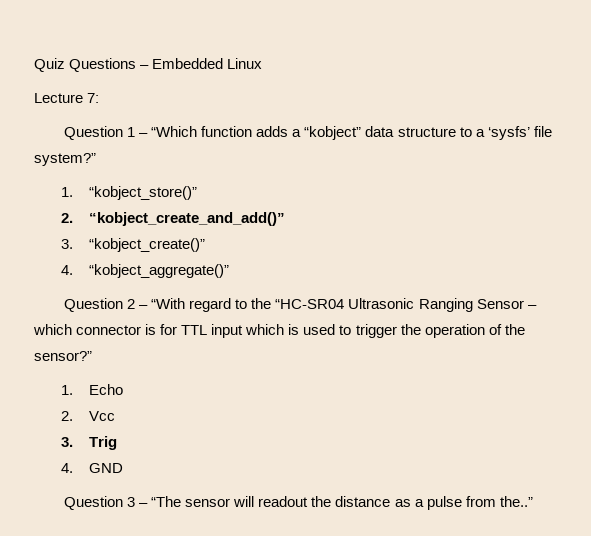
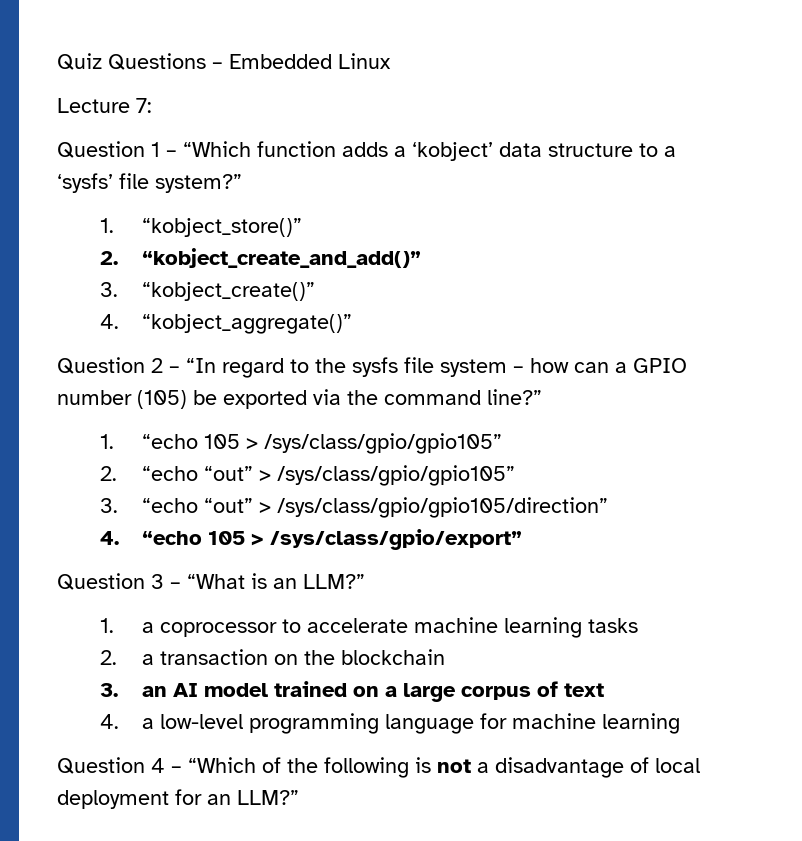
[304,126,362,140] “kobject” -> [412,142,493,161] ‘kobject’
[151,298,186,309] “With -> [186,358,216,373] “In
[275,298,537,312] [33,324,525,338] [34,351,92,361] [61,384,123,395] [61,411,115,421] [61,436,117,450] [61,463,123,473] [64,496,533,510] “HC-SR04 Ultrasonic Ranging Sensor – which connector is for TTL input which is used to trigger the operation of the sensor?” // 1. Echo // 2. Vcc // 3. Trig // 4. GND // Question 3 – “The sensor will readout the distance as a pulse from the..” -> [352,357,687,377] [57,389,542,409] [99,433,503,454] [99,465,516,486] [99,497,609,518] [99,529,523,550] [57,573,365,590] [99,617,639,638] [99,649,446,665] [99,681,605,702] [99,713,681,734] [57,757,700,778] [57,789,299,809] sysfs file system – how can a GPIO number (105) be exported via the command line?” // 1. “echo 105 > /sys/class/gpio/gpio105” // 2. “echo “out” > /sys/class/gpio/gpio105” // 3. “echo “out” > /sys/class/gpio/gpio105/direction” // 4. “echo 105 > /sys/class/gpio/export” // Question 3 – “What is an LLM?” // 1. a coprocessor to accelerate machine learning tasks // 2. a transaction on the blockchain // 3. an AI model trained on a large corpus of text // 4. a low-level programming language for machine learning // Question 4 – “Which of the following is not a disadvantage of local deployment for an LLM?”

